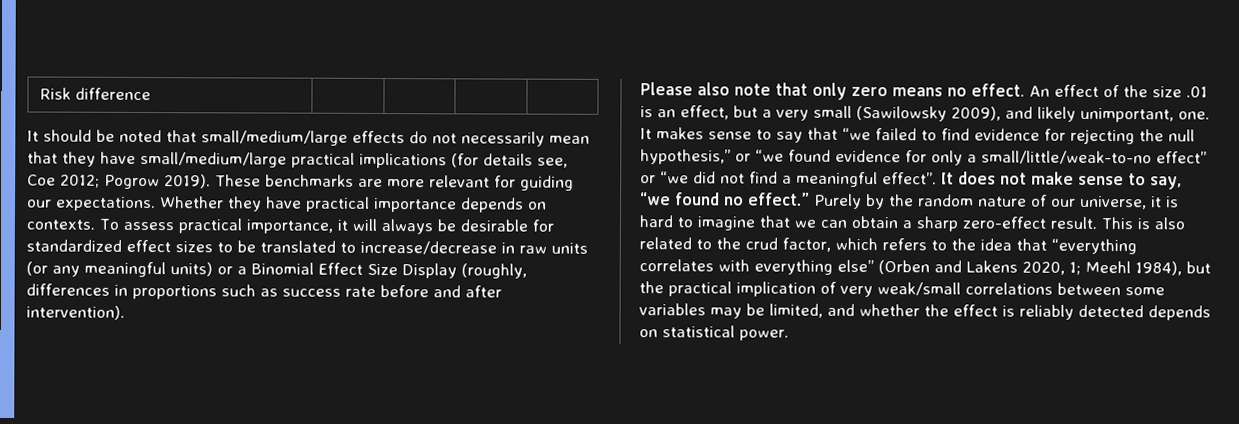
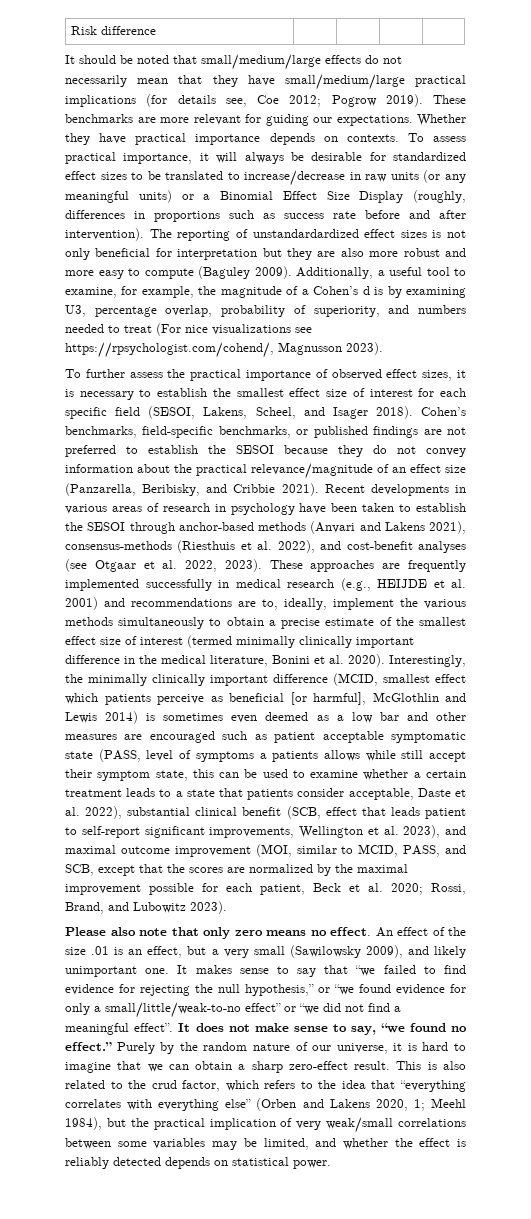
(125, 312) none -> [149,229,466,241] [65,248,466,260] [65,266,466,279] [65,286,466,298] [65,305,467,317] [65,323,312,336] [65,342,383,358] [65,369,467,381] [65,388,467,400] [65,406,466,419] [65,426,466,438] [65,445,466,457] [65,463,466,479] [65,483,467,496] [65,503,466,515] [65,521,466,534] [65,540,466,553] [65,559,466,572] [65,578,466,591] [65,597,466,610] [65,617,467,629] [65,635,414,648] [65,654,466,667] [65,673,466,686] [65,692,466,705] [65,711,466,724] [65,731,466,743] [65,749,466,762] [65,769,466,781] [65,788,466,800] [65,806,466,819] [65,825,466,838] [65,844,466,857] [65,864,408,876] [65,883,466,895] [65,901,227,914] The reporting of unstandardardized effect sizes is not only beneficial for interpretation but they are also more robust and more easy to compute (Baguley 2009). Additionally, a useful tool to examine, for example, the magnitude of a Cohen’s d is by examining U3, percentage overlap, probability of superiority, and numbers needed to treat (For nice visualizations see https://rpsychologist.com/cohend/, Magnusson 2023). // To further assess the practical importance of observed effect sizes, it is necessary to establish the smallest effect size of interest for each specific field (SESOI, Lakens, Scheel, and Isager 2018). Cohen’s benchmarks, field-specific benchmarks, or published findings are not preferred to establish the SESOI because they do not convey information about the practical relevance/magnitude of an effect size (Panzarella, Beribisky, and Cribbie 2021). Recent developments in various areas of research in psychology have been taken to establish the SESOI through anchor-based methods (Anvari and Lakens 2021), consensus-methods (Riesthuis et al. 2022), and cost-benefit analyses (see Otgaar et al. 2022, 2023). These approaches are frequently implemented successfully in medical research (e.g., HEIJDE et al. 2001) and recommendations are to, ideally, implement the various methods simultaneously to obtain a precise estimate of the smallest effect size of interest (termed minimally clinically important difference in the medical literature, Bonini et al. 2020). Interestingly, the minimally clinically important difference (MCID, smallest effect which patients perceive as beneficial [or harmful], McGlothlin and Lewis 2014) is sometimes even deemed as a low bar and other measures are encouraged such as patient acceptable symptomatic state (PASS, level of symptoms a patients allows while still accept their symptom state, this can be used to examine whether a certain treatment leads to a state that patients consider acceptable, Daste et al. 2022), substantial clinical benefit (SCB, effect that leads patient to self-report significant improvements, Wellington et al. 2023), and maximal outcome improvement (MOI, similar to MCID, PASS, and SCB, except that the scores are normalized by the maximal improvement possible for each patient, Beck et al. 2020; Rossi, Brand, and Lubowitz 2023).
[1080,107,1174,123] unimportant, -> [65,966,137,977] unimportant

